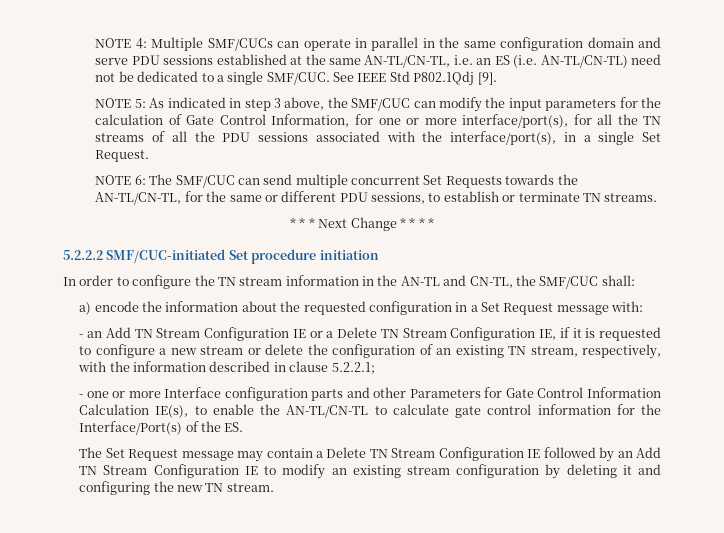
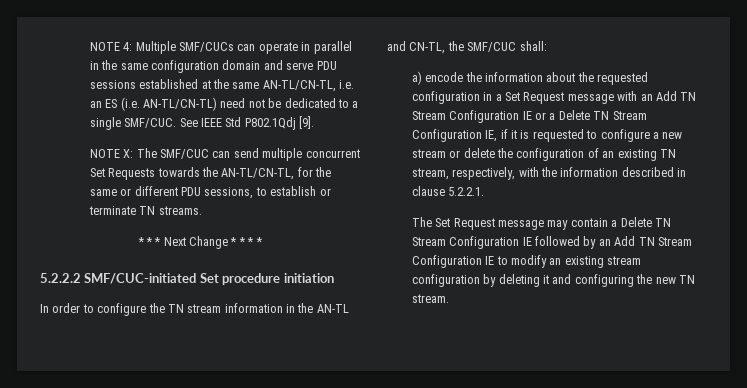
[134,97,661,112] [95,114,661,128] [95,131,662,145] [95,150,150,162] [95,175,146,185] 5: As indicated in step 3 above, the SMF/CUC can modify the input parameters for the calculation of Gate Control Information, for one or more interface/port(s), for all the TN streams of all the PDU sessions associated with the interface/port(s), in a single Set Request. // NOTE 6: -> [123,149,134,158] X:
[611,301,644,312] [79,334,84,338] with: // - -> [617,91,638,101] with
[331,362,375,374] [79,387,661,401] [79,404,661,418] [79,421,244,435] 5.2.2.1; // - one or more Interface configuration parts and other Parameters for Gate Control Information Calculation IE(s), to enable the AN-TL/CN-TL to calculate gate control information for the Interface/Port(s) of the ES. -> [448,187,485,196] 5.2.2.1.

